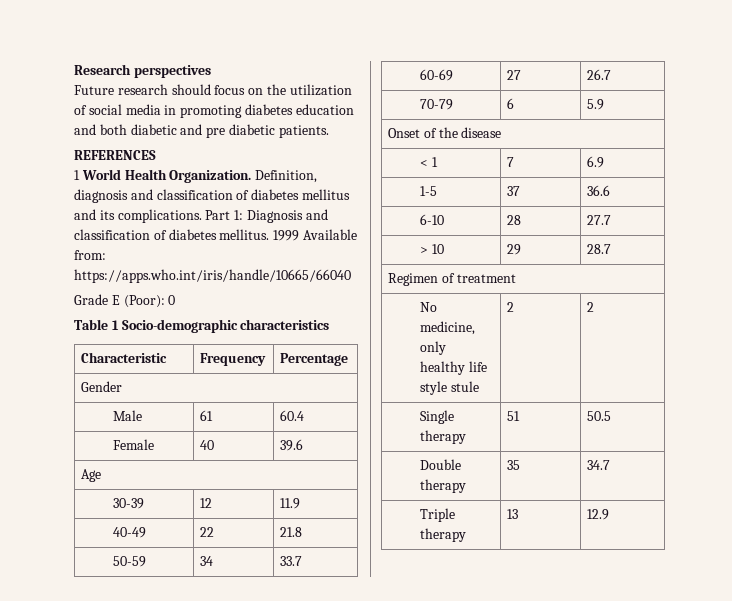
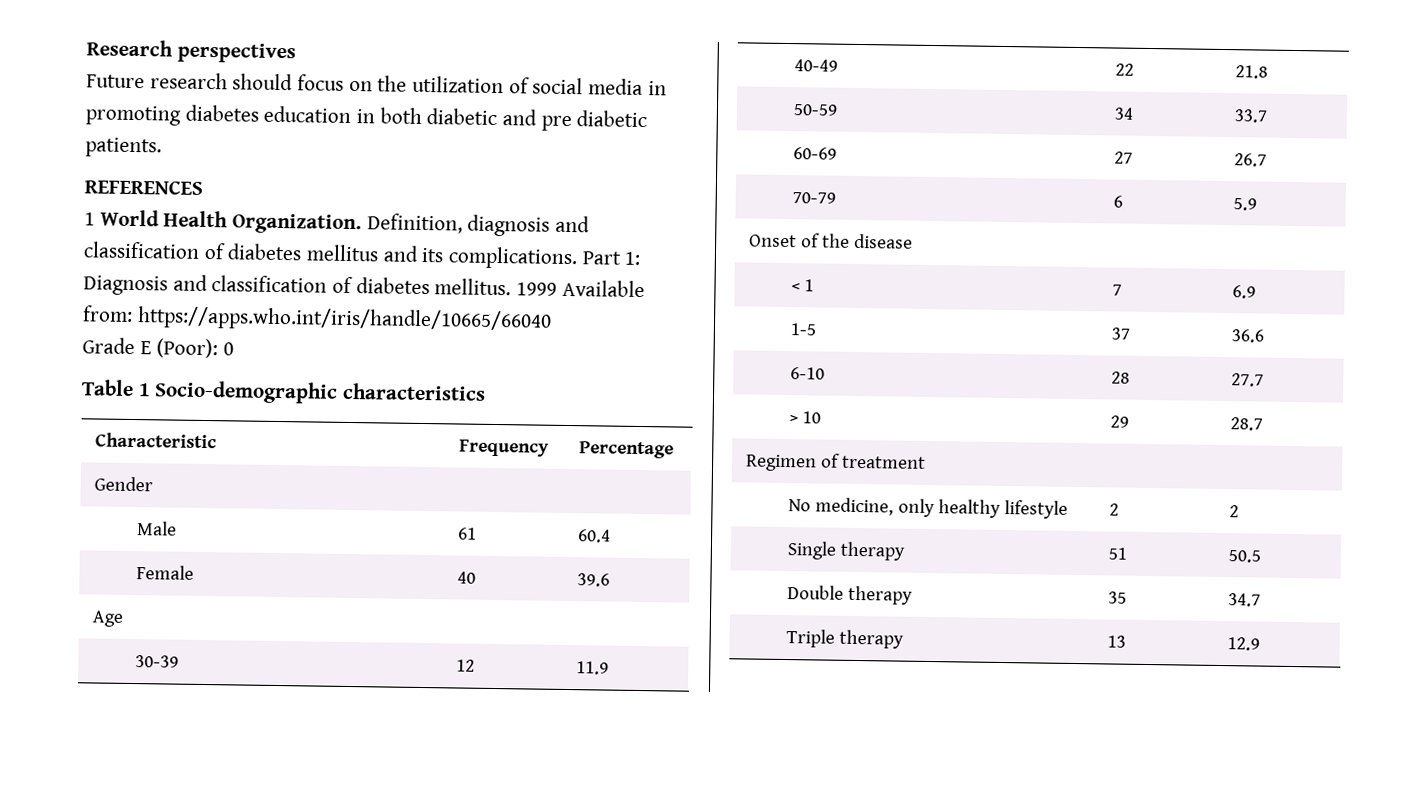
[74,124,96,135] and -> [356,109,376,124] in
[468,361,487,372] [419,381,479,395] life style stule -> [1004,500,1069,519] lifestyle

